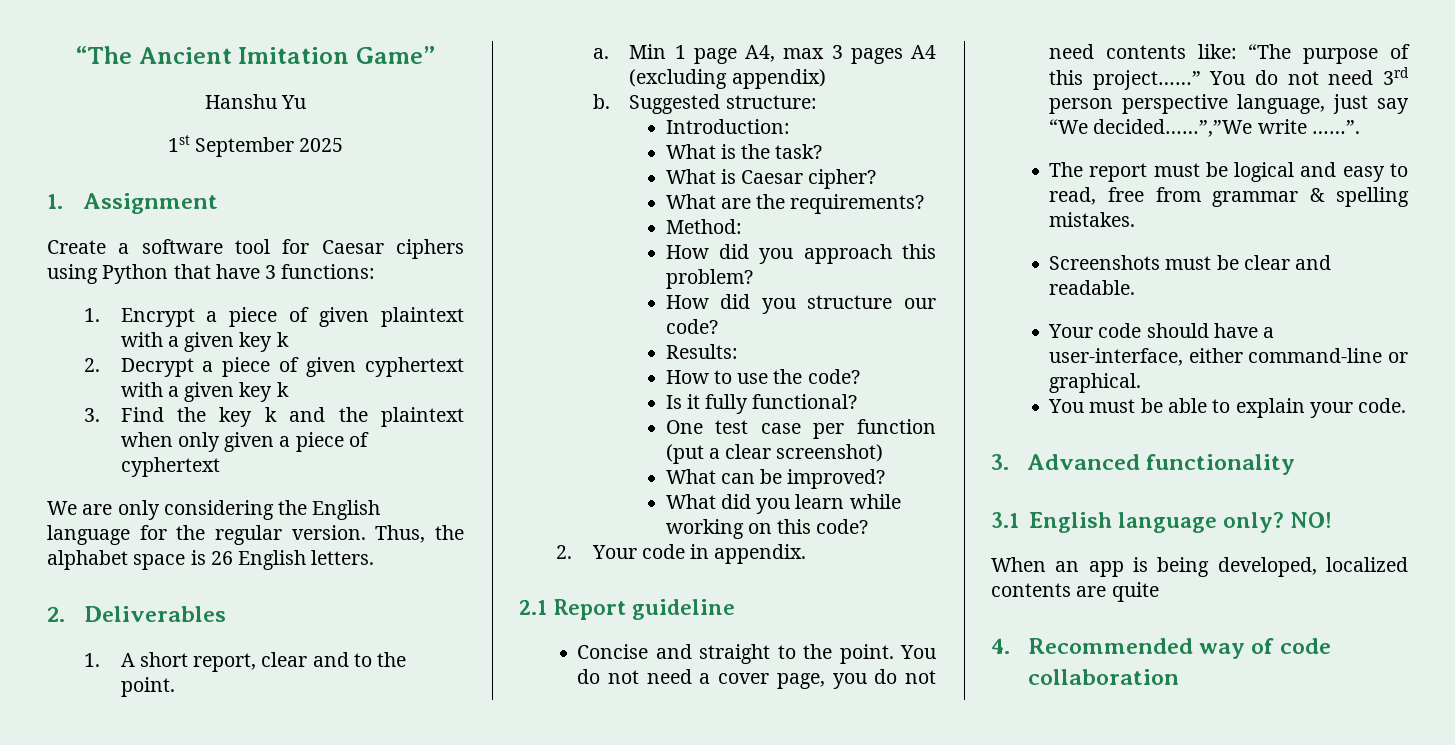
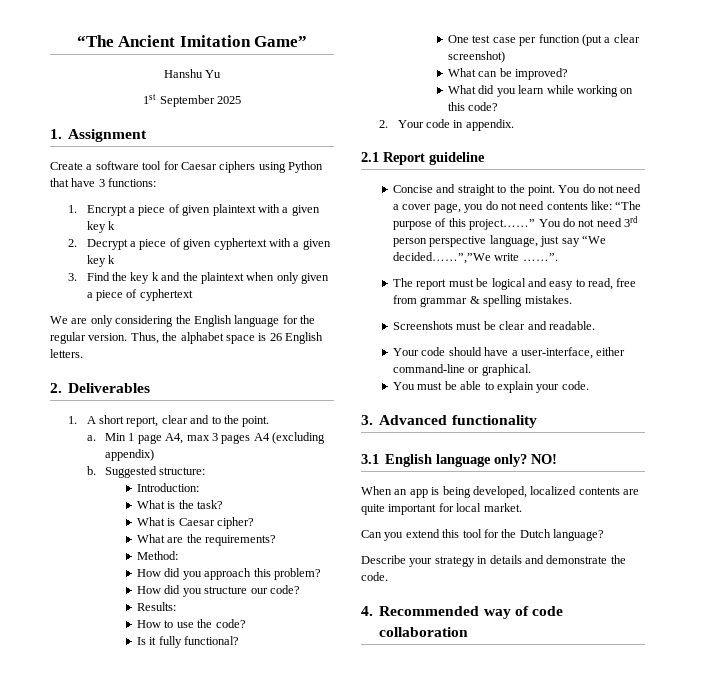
(1159, 592) none -> [388,503,522,515] [361,529,604,541] [361,555,626,567] [361,572,388,581] important for local market. // Can you extend this tool for the Dutch language? // Describe your strategy in details and demonstrate the code.

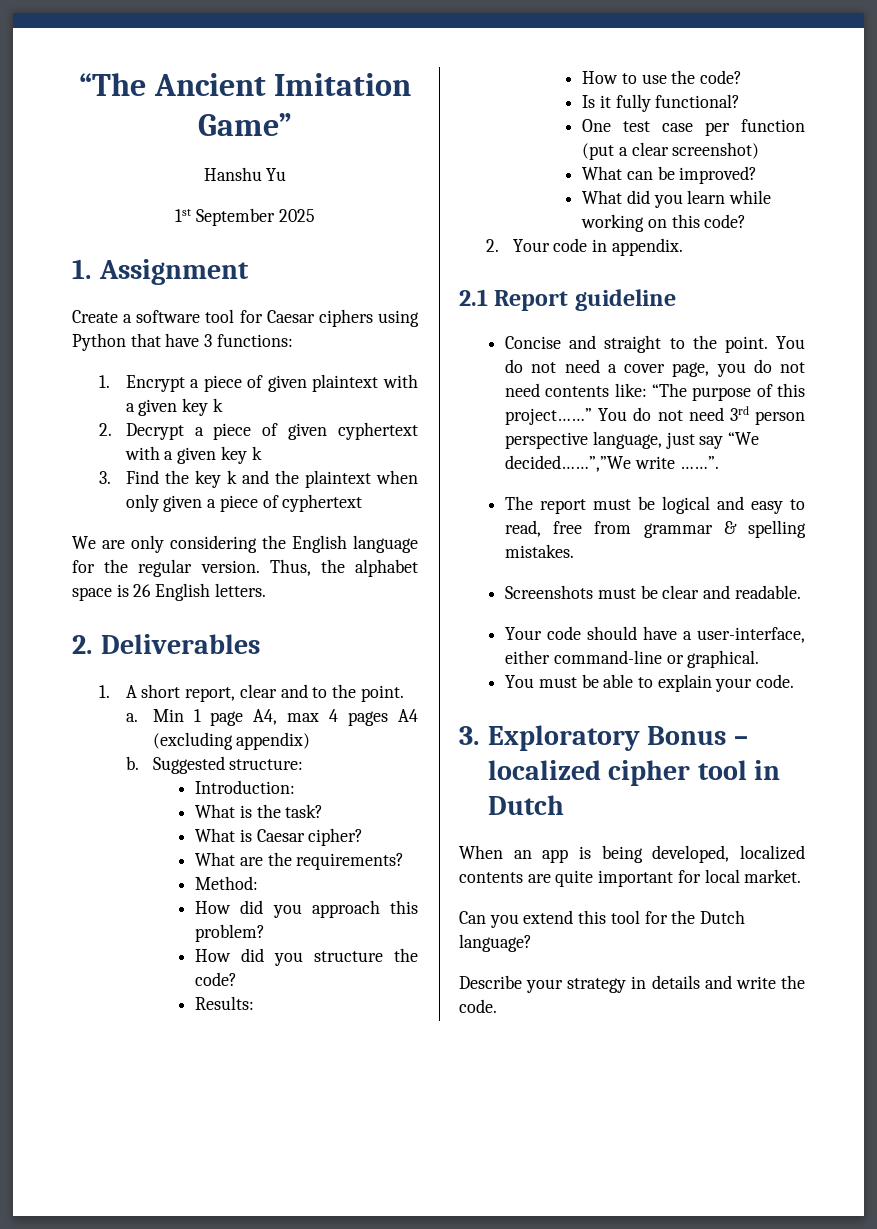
[211,433,218,441] 3 -> [329,709,339,722] 4
[250,588,268,594] our -> [394,948,419,962] the
[379,415,537,428] [361,454,558,467] Advanced functionality // 3.1 English language only? NO! -> [487,725,748,751] [487,760,781,786] [487,795,564,815] Exploratory Bonus – localized cipher tool in Dutch
[546,555,608,564] demonstrate -> [735,976,776,989] write
[361,606,563,619] [379,627,469,637] // 4. Recommended way of code collaboration -> (497, 1006) none

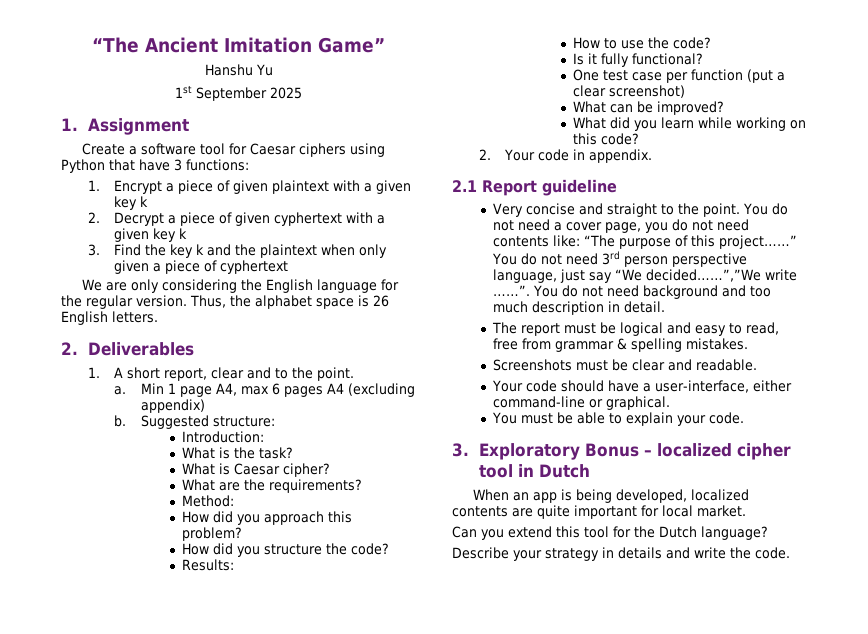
[329,709,339,722] 4 -> [271,383,280,395] 6
[505,336,562,349] Concise -> [493,203,576,217] Very concise
(719, 462) none -> [533,285,772,299] [493,301,666,315] You do not need background and too much description in detail.

